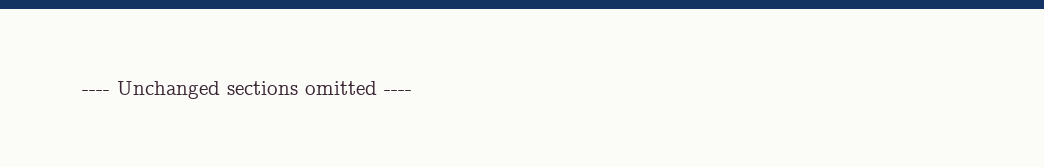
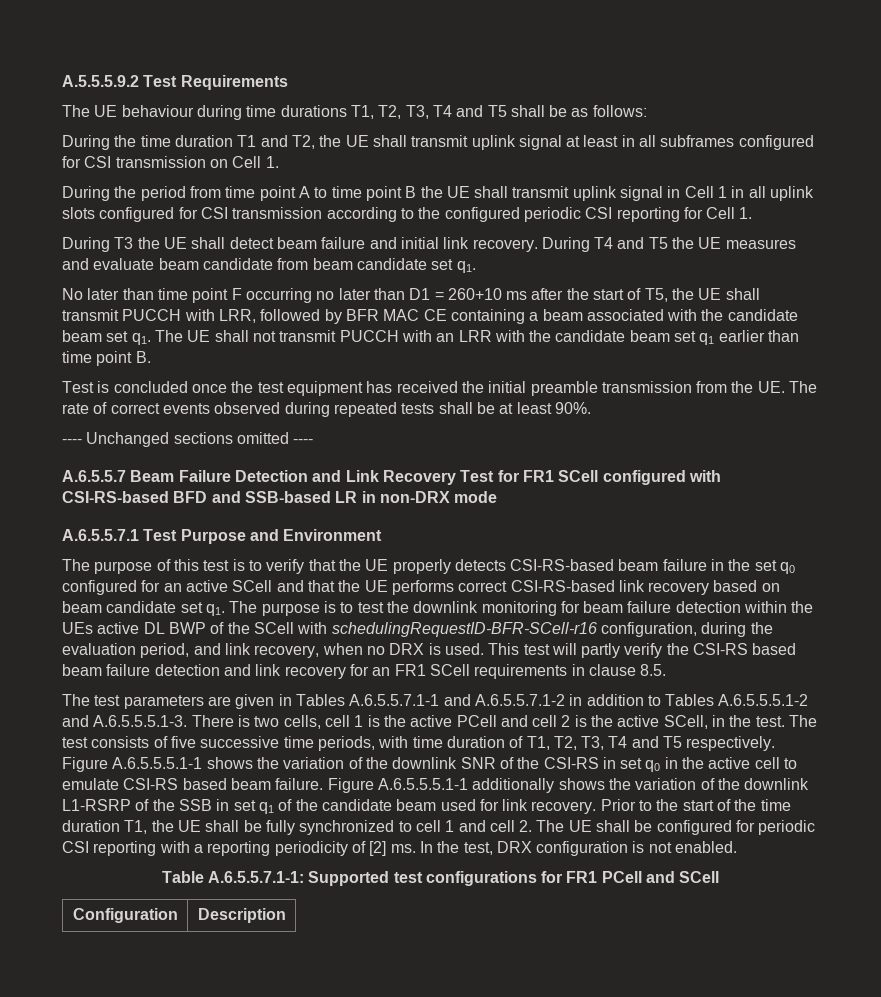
(82, 92) none -> [62,75,288,90] [62,105,647,120] [62,135,814,150] [62,156,279,168] [62,186,815,201] [62,207,753,222] [62,237,796,252] [62,258,476,273] [62,288,760,303] [62,309,798,324] [62,330,800,345] [62,351,151,366] [62,381,818,396] [62,402,591,417] A.5.5.5.9.2 Test Requirements // The UE behaviour during time durations T1, T2, T3, T4 and T5 shall be as follows: // During the time duration T1 and T2, the UE shall transmit uplink signal at least in all subframes configured for CSI transmission on Cell 1. // During the period from time point A to time point B the UE shall transmit uplink signal in Cell 1 in all uplink slots configured for CSI transmission according to the configured periodic CSI reporting for Cell 1. // During T3 the UE shall detect beam failure and initial link recovery. During T4 and T5 the UE measures and evaluate beam candidate from beam candidate set q1. // No later than time point F occurring no later than D1 = 260+10 ms after the start of T5, the UE shall transmit PUCCH with LRR, followed by BFR MAC CE containing a beam associated with the candidate beam set q1. The UE shall not transmit PUCCH with an LRR with the candidate beam set q1 earlier than time point B. // Test is concluded once the test equipment has received the initial preamble transmission from the UE. The rate of correct events observed during repeated tests shall be at least 90%. //
(412, 92) none -> [62,470,721,485] [62,491,498,503] [62,529,383,544] [62,559,796,574] [62,580,780,595] [62,601,814,616] [62,622,773,637] [62,643,797,658] [62,664,667,679] [62,694,809,709] [62,715,818,729] [62,736,776,751] [62,757,798,772] [62,778,810,793] [62,799,791,814] [62,820,816,835] [62,841,738,856] [161,871,720,886] [72,908,178,923] [197,908,286,923] // A.6.5.5.7 Beam Failure Detection and Link Recovery Test for FR1 SCell configured with CSI-RS-based BFD and SSB-based LR in non-DRX mode // A.6.5.5.7.1 Test Purpose and Environment // The purpose of this test is to verify that the UE properly detects CSI-RS-based beam failure in the set q0 configured for an active SCell and that the UE performs correct CSI-RS-based link recovery based on beam candidate set q1. The purpose is to test the downlink monitoring for beam failure detection within the UEs active DL BWP of the SCell with schedulingRequestID-BFR-SCell-r16 configuration, during the evaluation period, and link recovery, when no DRX is used. This test will partly verify the CSI-RS based beam failure detection and link recovery for an FR1 SCell requirements in clause 8.5. // The test parameters are given in Tables A.6.5.5.7.1-1 and A.6.5.5.7.1-2 in addition to Tables A.6.5.5.5.1-2 and A.6.5.5.5.1-3. There is two cells, cell 1 is the active PCell and cell 2 is the active SCell, in the test. The test consists of five successive time periods, with time duration of T1, T2, T3, T4 and T5 respectively. Figure A.6.5.5.5.1-1 shows the variation of the downlink SNR of the CSI-RS in set q0 in the active cell to emulate CSI-RS based beam failure. Figure A.6.5.5.5.1-1 additionally shows the variation of the downlink L1-RSRP of the SSB in set q1 of the candidate beam used for link recovery. Prior to the start of the time duration T1, the UE shall be fully synchronized to cell 1 and cell 2. The UE shall be configured for periodic CSI reporting with a reporting periodicity of [2] ms. In the test, DRX configuration is not enabled. // Table A.6.5.5.7.1-1: Supported test configurations for FR1 PCell and SCell // Configuration | Description

